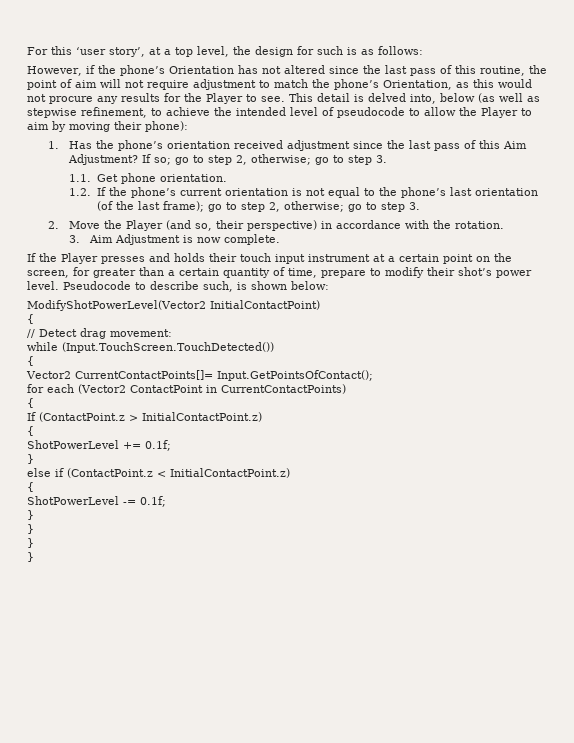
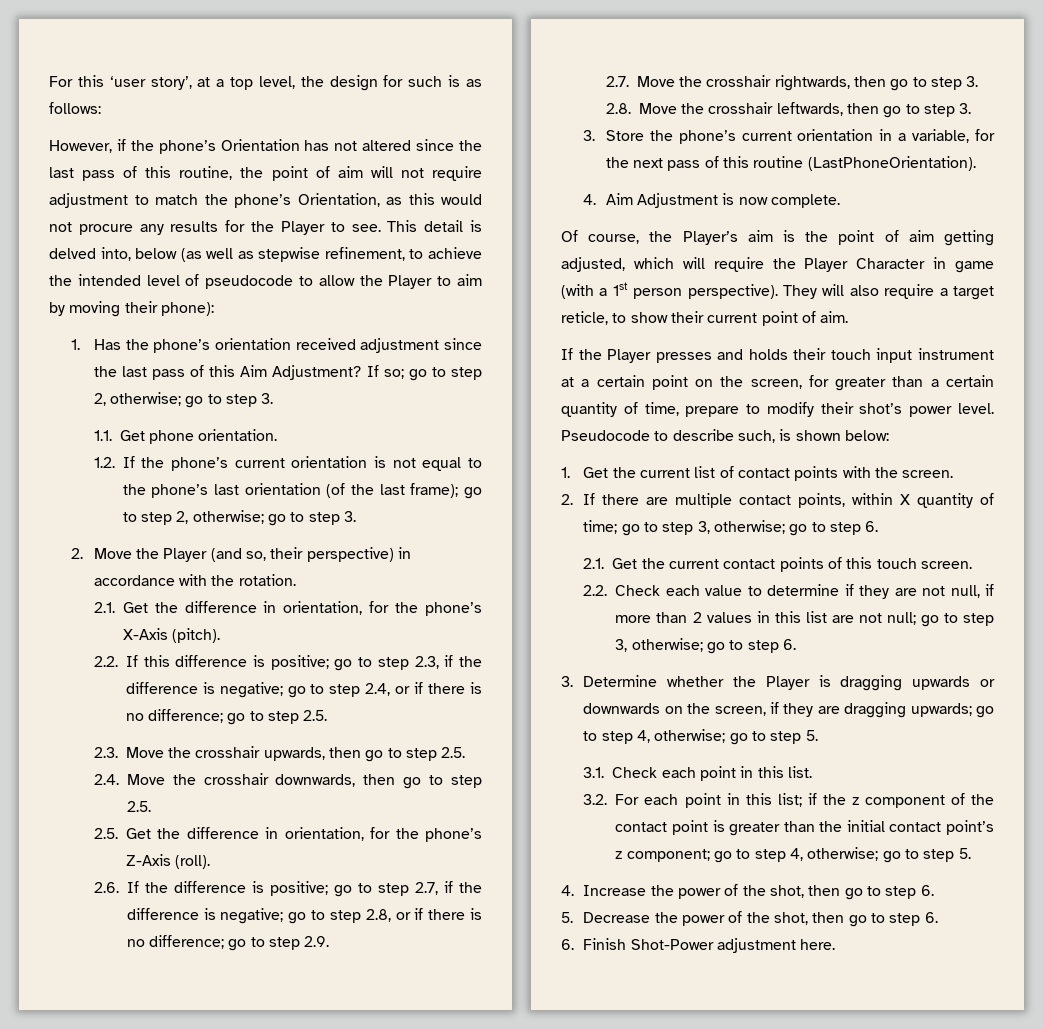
[69,235,81,243] 3. -> [93,601,483,616] [122,628,221,643] [93,655,483,671] [125,682,483,698] [125,709,328,725] [93,746,466,762] [93,773,483,789] [126,801,151,812] [93,827,482,842] [125,854,211,869] [93,881,482,897] [126,908,482,924] [126,935,330,951] [605,75,979,91] [605,102,972,118] [583,129,995,144] [605,156,976,171] [583,194,597,205] 2.1. Get the difference in orientation, for the phone’s X-Axis (pitch). // 2.2. If this difference is positive; go to step 2.3, if the difference is negative; go to step 2.4, or if there is no difference; go to step 2.5. // 2.3. Move the crosshair upwards, then go to step 2.5. // 2.4. Move the crosshair downwards, then go to step 2.5. // 2.5. Get the difference in orientation, for the phone’s Z-Axis (roll). // 2.6. If the difference is positive; go to step 2.7, if the difference is negative; go to step 2.8, or if there is no difference; go to step 2.9. // 2.7. Move the crosshair rightwards, then go to step 3. // 2.8. Move the crosshair leftwards, then go to step 3. // 3. Store the phone’s current orientation in a variable, for the next pass of this routine (LastPhoneOrientation). // 4.
(281, 239) none -> [561,230,994,246] [561,257,994,273] [561,282,994,300] [561,311,849,326] // Of course, the Player’s aim is the point of aim getting adjusted, which will require the Player Character in game (with a 1st person perspective). They will also require a target reticle, to show their current point of aim.
[27,300,320,311] [27,314,34,324] [27,328,172,339] [27,342,274,353] [27,356,34,366] [26,370,373,381] [27,384,346,394] [27,398,34,408] [27,412,262,422] [27,426,34,436] [27,440,171,451] [27,454,34,464] [27,468,290,478] [27,482,34,492] [27,496,166,507] [27,510,34,520] [27,524,34,534] [27,538,34,548] [27,552,34,562] ModifyShotPowerLevel(Vector2 InitialContactPoint) // { // // Detect drag movement: // while (Input.TouchScreen.TouchDetected()) // { // Vector2 CurrentContactPoints[]= Input.GetPointsOfContact(); // for each (Vector2 ContactPoint in CurrentContactPoints) // { // If (ContactPoint.z > InitialContactPoint.z) // { // ShotPowerLevel += 0.1f; // } // else if (ContactPoint.z < InitialContactPoint.z) // { // ShotPowerLevel -= 0.1f; // } // } // } // } -> [561,466,954,481] [561,493,995,508] [583,520,879,536] [583,557,972,572] [583,584,994,599] [615,611,994,627] [615,638,797,654] [561,675,995,691] [583,702,994,718] [583,729,818,745] [583,766,813,781] [583,793,994,808] [615,820,994,836] [615,847,971,863] [561,884,934,900] [561,911,938,927] [561,938,836,953] 1. Get the current list of contact points with the screen. // 2. If there are multiple contact points, within X quantity of time; go to step 3, otherwise; go to step 6. // 2.1. Get the current contact points of this touch screen. // 2.2. Check each value to determine if they are not null, if more than 2 values in this list are not null; go to step 3, otherwise; go to step 6. // 3. Determine whether the Player is dragging upwards or downwards on the screen, if they are dragging upwards; go to step 4, otherwise; go to step 5. // 3.1. Check each point in this list. // 3.2. For each point in this list; if the z component of the contact point is greater than the initial contact point’s z component; go to step 4, otherwise; go to step 5. // 4. Increase the power of the shot, then go to step 6. // 5. Decrease the power of the shot, then go to step 6. // 6. Finish Shot-Power adjustment here.

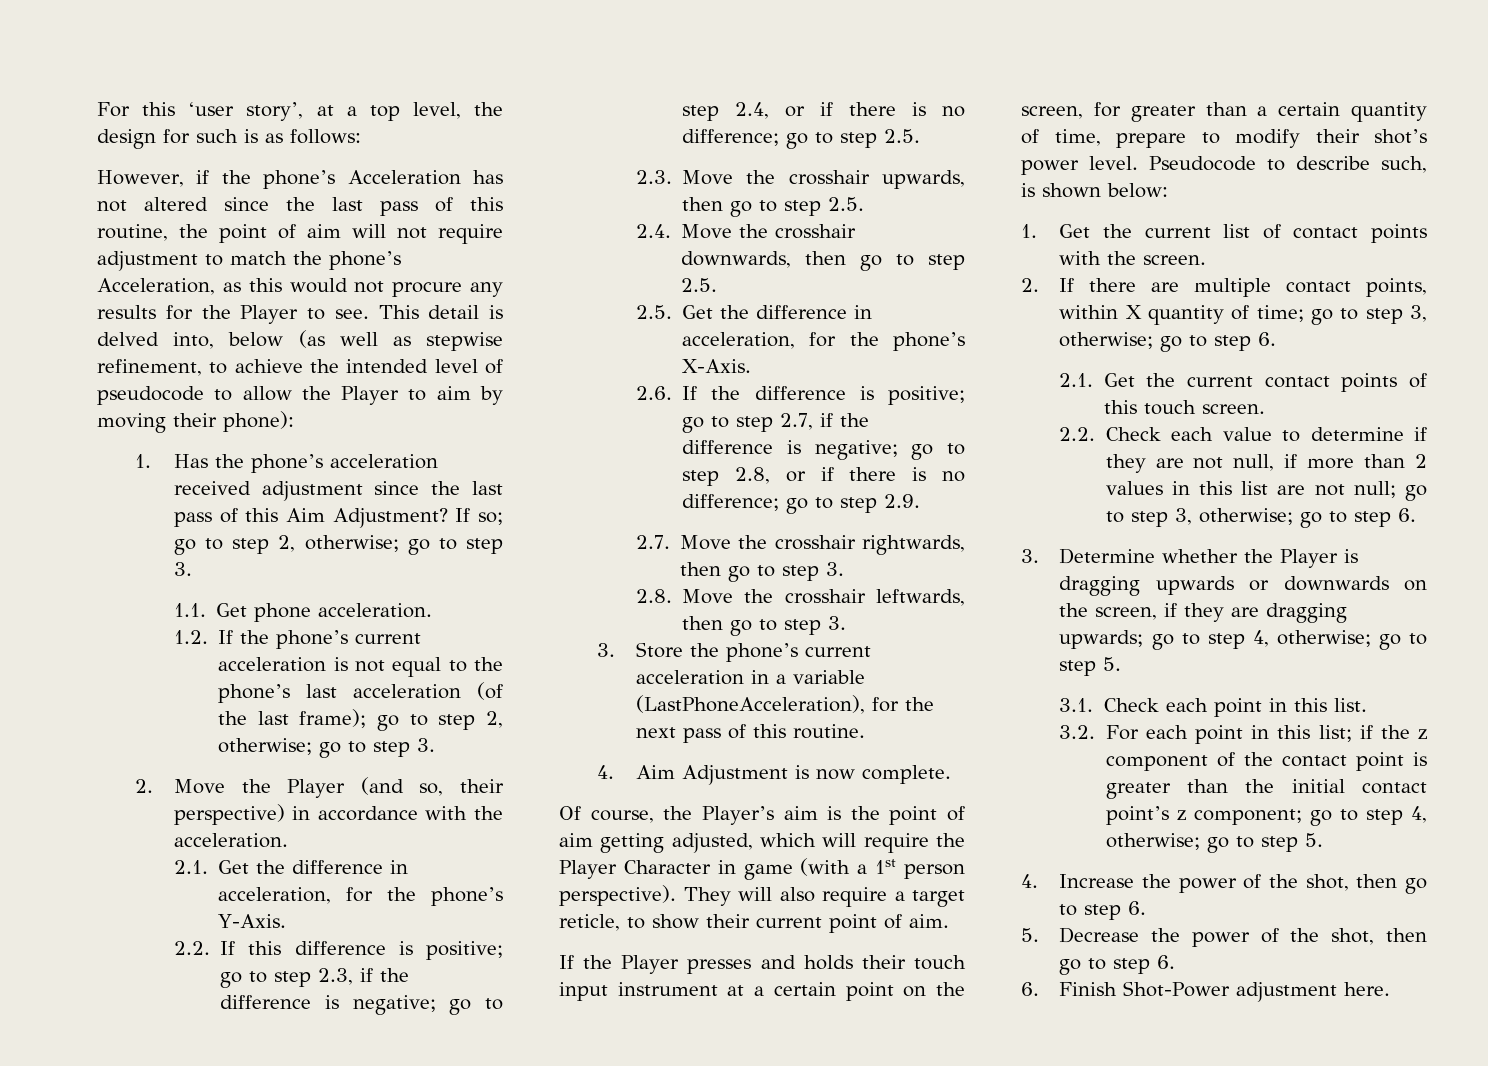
[220,139,300,151] Orientation -> [347,170,461,185] Acceleration
[297,193,380,207] Orientation, -> [97,278,215,295] Acceleration,
[214,338,291,350] orientation -> [329,454,438,469] acceleration
[198,429,278,441] orientation. -> [318,603,433,618] acceleration.
[291,456,368,468] orientation -> [218,657,327,672] acceleration
[244,483,321,495] orientation -> [353,684,462,699] acceleration
[238,574,296,586] rotation. -> [173,833,288,848] acceleration.
[283,601,483,616] [122,628,221,643] orientation, for the phone’s X-Axis (pitch). -> [218,887,503,906] [218,914,287,928] acceleration, for the phone’s Y-Axis.
[284,827,482,842] [125,854,211,869] orientation, for the phone’s Z-Axis (roll). -> [682,332,965,351] [682,359,752,373] acceleration, for the phone’s X-Axis.
[797,129,874,141] orientation -> [635,670,744,685] acceleration
[912,129,970,143] variable, -> [792,670,865,684] [635,695,865,714] variable (LastPhoneAcceleration),
[753,156,976,171] routine (LastPhoneOrientation). -> [792,724,865,739] routine.

